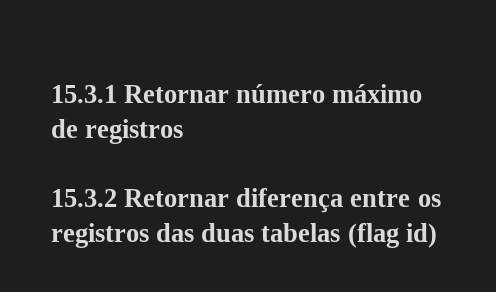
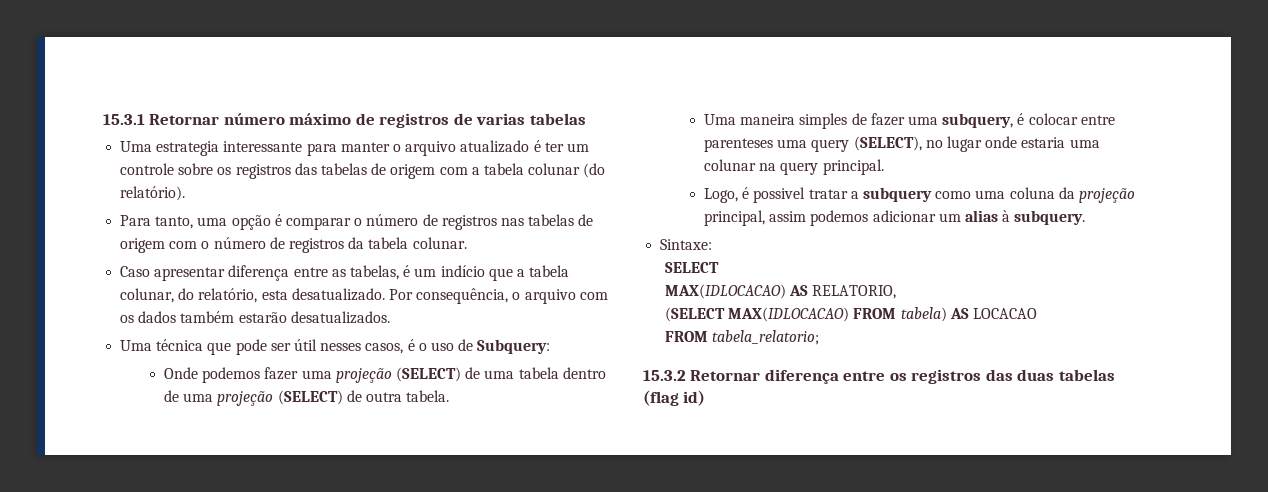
(184, 131) none -> [453,113,586,125] [120,140,589,156] [120,163,606,179] [120,186,186,201] [120,214,594,230] [120,237,467,253] [120,265,570,281] [120,288,608,304] [120,311,390,324] [120,339,551,355] [164,367,606,383] [164,390,450,406] [704,113,1115,129] [704,136,1100,152] [704,159,884,175] [704,187,1135,203] [704,210,1086,226] [660,239,713,250] [665,262,720,273] [665,284,897,299] [665,307,1037,322] [665,330,820,345] de varias tabelas // Uma estrategia interessante para manter o arquivo atualizado é ter um controle sobre os registros das tabelas de origem com a tabela colunar (do relatório). // Para tanto, uma opção é comparar o número de registros nas tabelas de origem com o número de registros da tabela colunar. // Caso apresentar diferença entre as tabelas, é um indício que a tabela colunar, do relatório, esta desatualizado. Por consequência, o arquivo com os dados também estarão desatualizados. // Uma técnica que pode ser útil nesses casos, é o uso de Subquery: // Onde podemos fazer uma projeção (SELECT) de uma tabela dentro de uma projeção (SELECT) de outra tabela. // Uma maneira simples de fazer uma subquery, é colocar entre parenteses uma query (SELECT), no lugar onde estaria uma colunar na query principal. // Logo, é possivel tratar a subquery como uma coluna da projeção principal, assim podemos adicionar um alias à subquery. // Sintaxe: // SELECT // MAX(IDLOCACAO) AS RELATORIO, // (SELECT MAX(IDLOCACAO) FROM tabela) AS LOCACAO // FROM tabela_relatorio;

